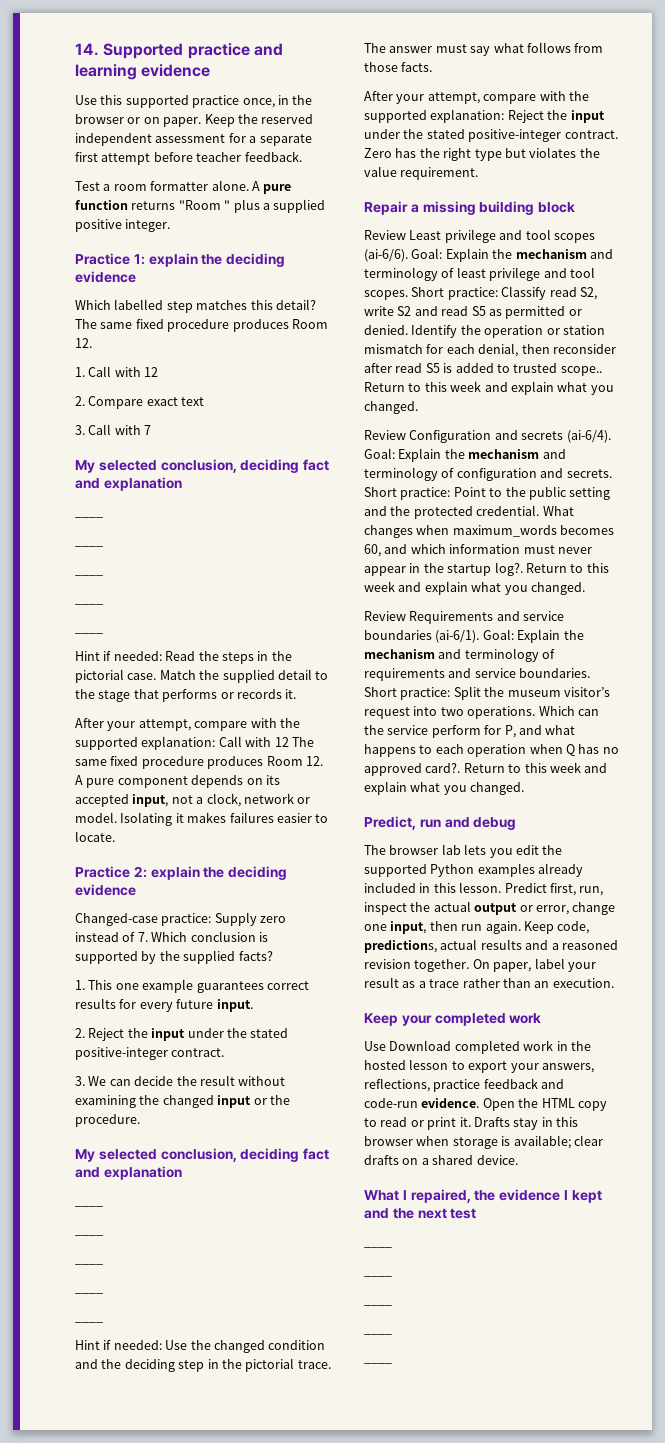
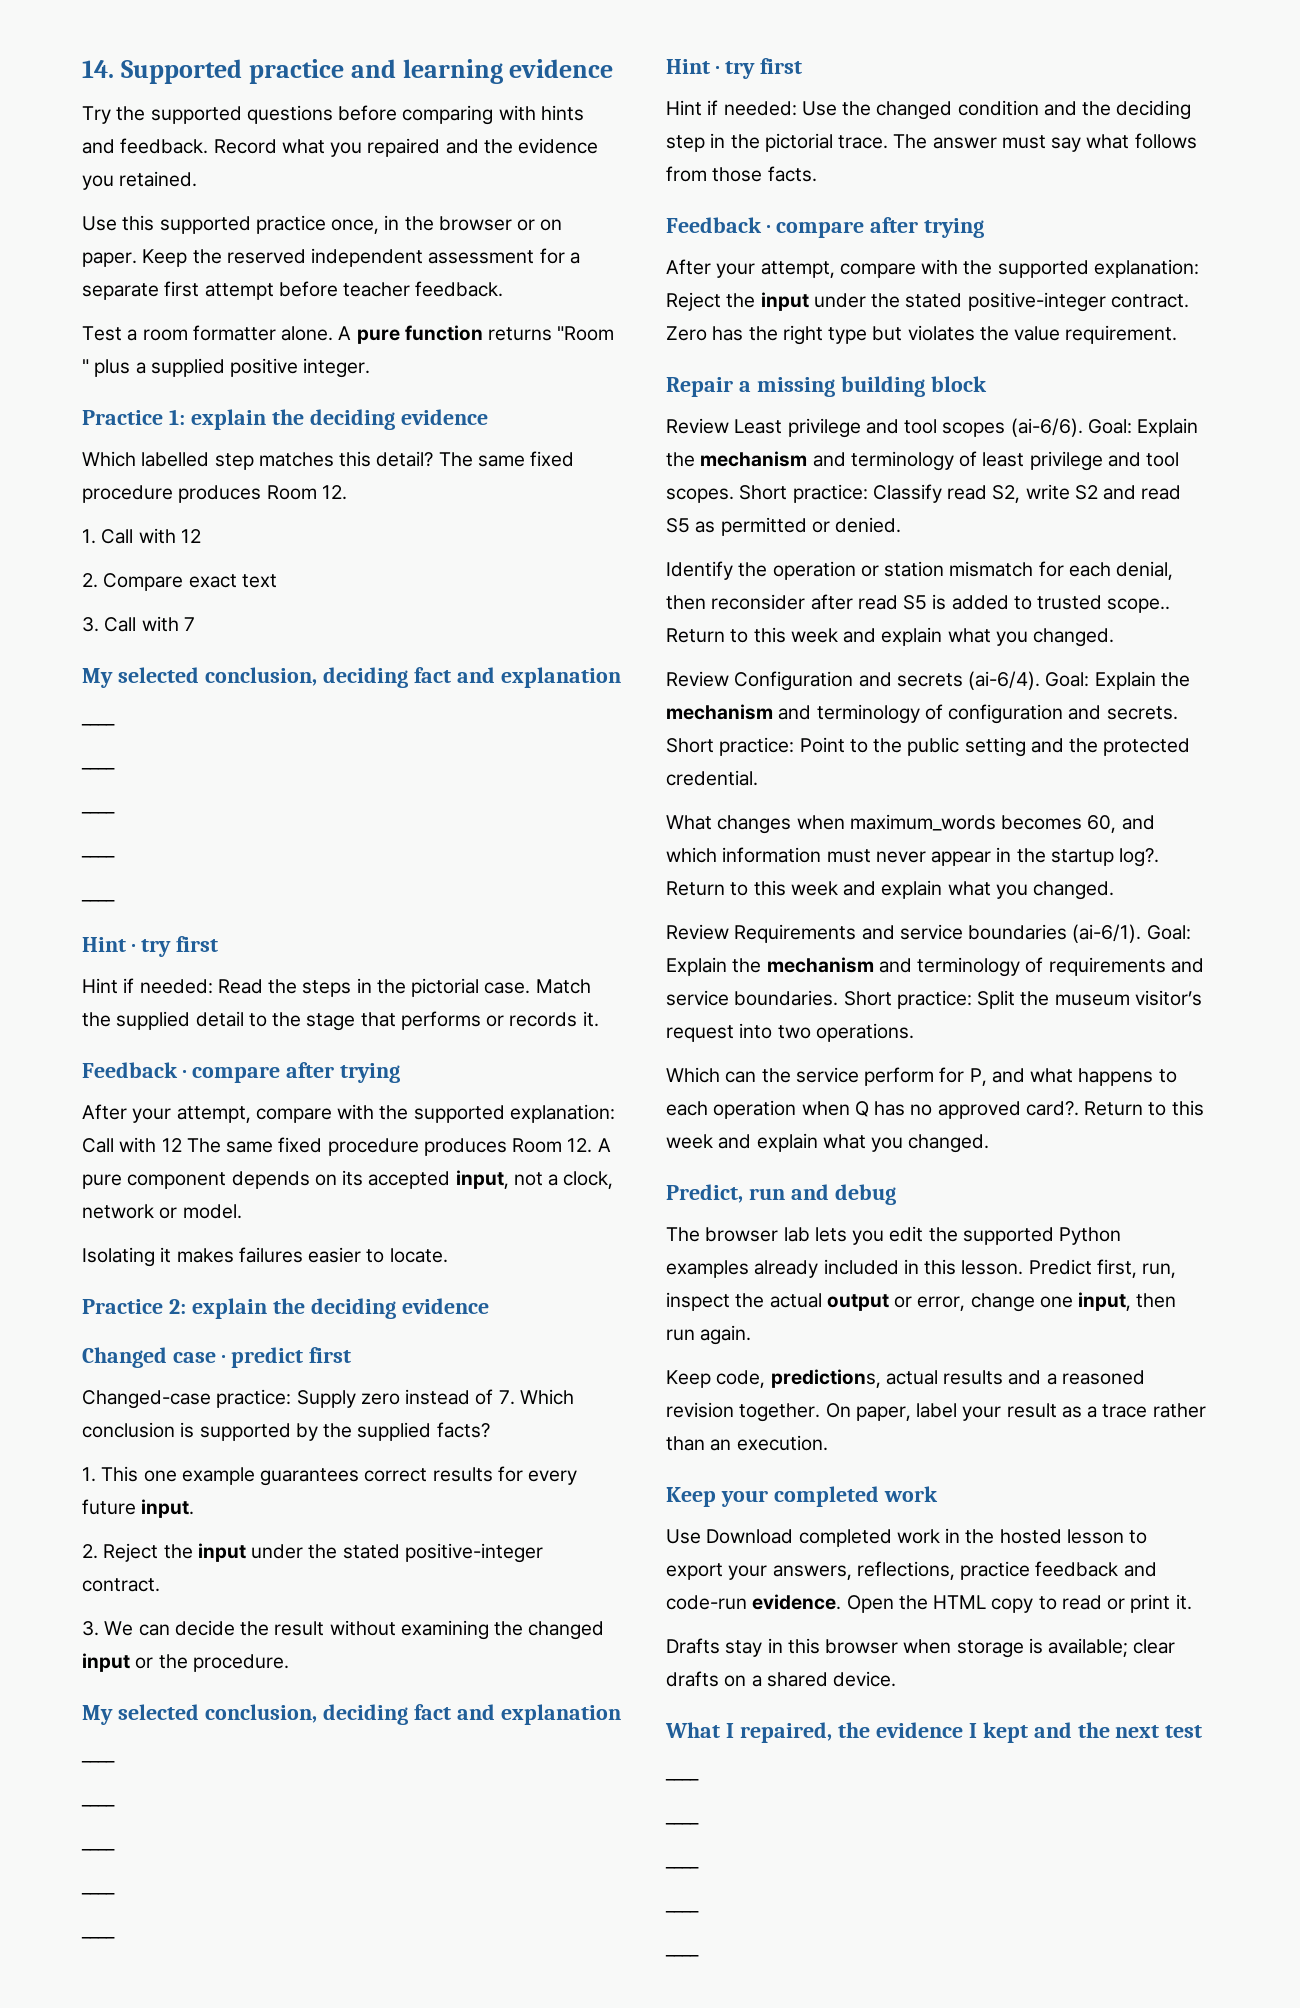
(211, 70) none -> [82,105,584,125] [82,138,599,157] [82,171,198,190] // Try the supported questions before comparing with hints and feedback. Record what you repaired and the evidence you retained.
(103, 633) none -> [82,936,218,957] // Hint · try first
(297, 694) none -> [82,1062,400,1083] // Feedback · compare after trying
(117, 817) none -> (242, 1211) //
(136, 890) none -> [82,1347,351,1368] // Changed case · predict first
(103, 1322) none -> [666,58,802,79] // Hint · try first
(433, 67) none -> [666,217,984,238] // Feedback · compare after trying
(408, 330) none -> (902, 525) //
(540, 510) none -> (758, 778) //
(536, 712) none -> (914, 1032) //
(521, 927) none -> (752, 1335) //
(471, 1122) none -> (1192, 1602) //

